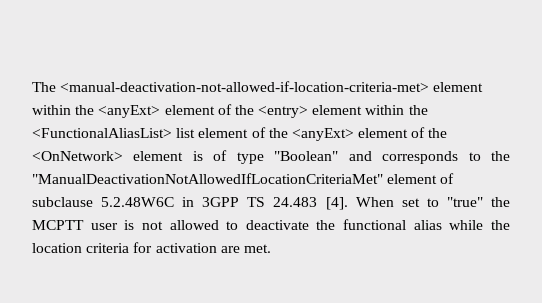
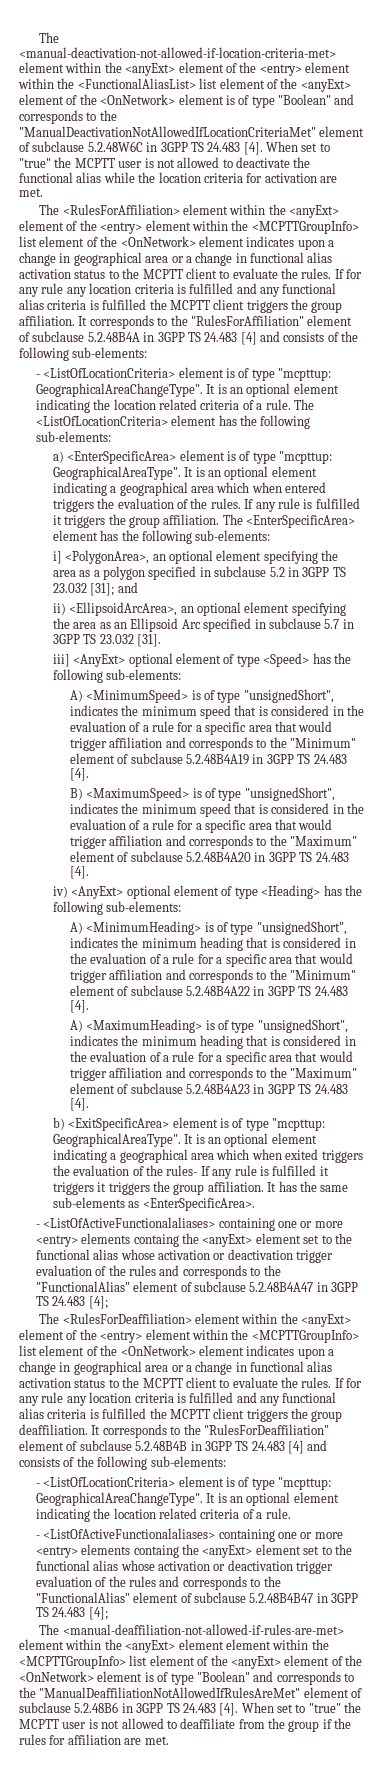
(271, 248) none -> [39,204,340,218] [19,220,359,234] [19,236,334,250] [19,252,333,266] [19,268,363,279] [19,283,337,297] [19,299,343,313] [19,315,353,329] [19,331,359,345] [19,347,148,361] [35,367,332,381] [35,383,339,397] [35,399,314,413] [35,415,311,429] [35,431,111,442] [52,450,333,464] [52,466,317,480] [52,482,327,496] [52,498,360,512] [52,514,356,528] [52,530,271,544] [52,550,339,564] [52,566,346,580] [52,582,138,596] [52,602,346,616] [52,618,354,632] [52,634,162,647] [52,653,351,667] [52,669,182,683] [69,689,334,703] [69,705,364,719] [69,721,333,735] [69,737,357,751] [69,753,347,765] [69,768,89,781] [69,787,335,801] [69,803,364,817] [69,819,333,833] [69,835,358,849] [69,851,349,862] [69,866,89,879] [52,885,362,899] [52,901,182,915] [69,921,347,935] [69,937,356,951] [69,953,353,967] [69,969,357,983] [69,985,348,996] [69,1000,89,1013] [69,1019,348,1033] [69,1035,356,1049] [69,1051,353,1065] [69,1067,358,1081] [69,1083,348,1094] [69,1098,89,1111] [52,1117,326,1131] [52,1133,317,1147] [52,1149,363,1163] [52,1165,329,1179] [52,1181,349,1195] [52,1197,255,1211] [35,1217,343,1231] [35,1233,352,1247] [35,1249,334,1263] [35,1265,281,1279] [35,1281,359,1292] [35,1296,108,1309] [39,1313,352,1327] [19,1329,359,1343] [19,1345,334,1359] [19,1361,333,1375] [19,1377,363,1388] [19,1392,337,1406] [19,1408,343,1422] [19,1424,329,1438] [19,1440,328,1454] [19,1456,226,1470] [35,1476,332,1490] [35,1492,339,1506] [35,1508,291,1522] [35,1528,343,1542] [35,1544,352,1558] [35,1560,334,1574] [35,1576,281,1590] [35,1592,359,1603] [35,1607,108,1620] [39,1624,344,1635] [19,1639,329,1653] [19,1655,362,1669] [19,1671,354,1685] [19,1687,363,1698] [19,1702,362,1716] [19,1718,352,1732] [19,1734,169,1745] // The <RulesForAffiliation> element within the <anyExt> element of the <entry> element within the <MCPTTGroupInfo> list element of the <OnNetwork> element indicates upon a change in geographical area or a change in functional alias activation status to the MCPTT client to evaluate the rules. If for any rule any location criteria is fulfilled and any functional alias criteria is fulfilled the MCPTT client triggers the group affiliation. It corresponds to the "RulesForAffiliation" element of subclause 5.2.48B4A in 3GPP TS 24.483 [4] and consists of the following sub-elements: // - <ListOfLocationCriteria> element is of type "mcpttup: GeographicalAreaChangeType". It is an optional element indicating the location related criteria of a rule. The <ListOfLocationCriteria> element has the following sub-elements: // a) <EnterSpecificArea> element is of type "mcpttup: GeographicalAreaType". It is an optional element indicating a geographical area which when entered triggers the evaluation of the rules. If any rule is fulfilled it triggers the group affiliation. The <EnterSpecificArea> element has the following sub-elements: // i] <PolygonArea>, an optional element specifying the area as a polygon specified in subclause 5.2 in 3GPP TS 23.032 [31]; and // ii) <EllipsoidArcArea>, an optional element specifying the area as an Ellipsoid Arc specified in subclause 5.7 in 3GPP TS 23.032 [31]. // iii] <AnyExt> optional element of type <Speed> has the following sub-elements: // A) <MinimumSpeed> is of type "unsignedShort", indicates the minimum speed that is considered in the evaluation of a rule for a specific area that would trigger affiliation and corresponds to the "Minimum" element of subclause 5.2.48B4A19 in 3GPP TS 24.483 [4]. // B) <MaximumSpeed> is of type "unsignedShort", indicates the minimum speed that is considered in the evaluation of a rule for a specific area that would trigger affiliation and corresponds to the "Maximum" element of subclause 5.2.48B4A20 in 3GPP TS 24.483 [4]. // iv) <AnyExt> optional element of type <Heading> has the following sub-elements: // A) <MinimumHeading> is of type "unsignedShort", indicates the minimum heading that is considered in the evaluation of a rule for a specific area that would trigger affiliation and corresponds to the "Minimum" element of subclause 5.2.48B4A22 in 3GPP TS 24.483 [4]. // A) <MaximumHeading> is of type "unsignedShort", indicates the minimum heading that is considered in the evaluation of a rule for a specific area that would trigger affiliation and corresponds to the "Maximum" element of subclause 5.2.48B4A23 in 3GPP TS 24.483 [4]. // b) <ExitSpecificArea> element is of type "mcpttup: GeographicalAreaType". It is an optional element indicating a geographical area which when exited triggers the evaluation of the rules- If any rule is fulfilled it triggers it triggers the group affiliation. It has the same sub-elements as <EnterSpecificArea>. // - <ListOfActiveFunctionalaliases> containing one or more <entry> elements containg the <anyExt> element set to the functional alias whose activation or deactivation trigger evaluation of the rules and corresponds to the "FunctionalAlias" element of subclause 5.2.48B4A47 in 3GPP TS 24.483 [4]; // The <RulesForDeaffiliation> element within the <anyExt> element of the <entry> element within the <MCPTTGroupInfo> list element of the <OnNetwork> element indicates upon a change in geographical area or a change in functional alias activation status to the MCPTT client to evaluate the rules. If for any rule any location criteria is fulfilled and any functional alias criteria is fulfilled the MCPTT client triggers the group deaffiliation. It corresponds to the "RulesForDeaffiliation" element of subclause 5.2.48B4B in 3GPP TS 24.483 [4] and consists of the following sub-elements: // - <ListOfLocationCriteria> element is of type "mcpttup: GeographicalAreaChangeType". It is an optional element indicating the location related criteria of a rule. // - <ListOfActiveFunctionalaliases> containing one or more <entry> elements containg the <anyExt> element set to the functional alias whose activation or deactivation trigger evaluation of the rules and corresponds to the "FunctionalAlias" element of subclause 5.2.48B4B47 in 3GPP TS 24.483 [4]; // The <manual-deaffiliation-not-allowed-if-rules-are-met> element within the <anyExt> element element within the <MCPTTGroupInfo> list element of the <anyExt> element of the <OnNetwork> element is of type "Boolean" and corresponds to the "ManualDeaffiliationNotAllowedIfRulesAreMet" element of subclause 5.2.48B6 in 3GPP TS 24.483 [4]. When set to "true" the MCPTT user is not allowed to deaffiliate from the group if the rules for affiliation are met.

